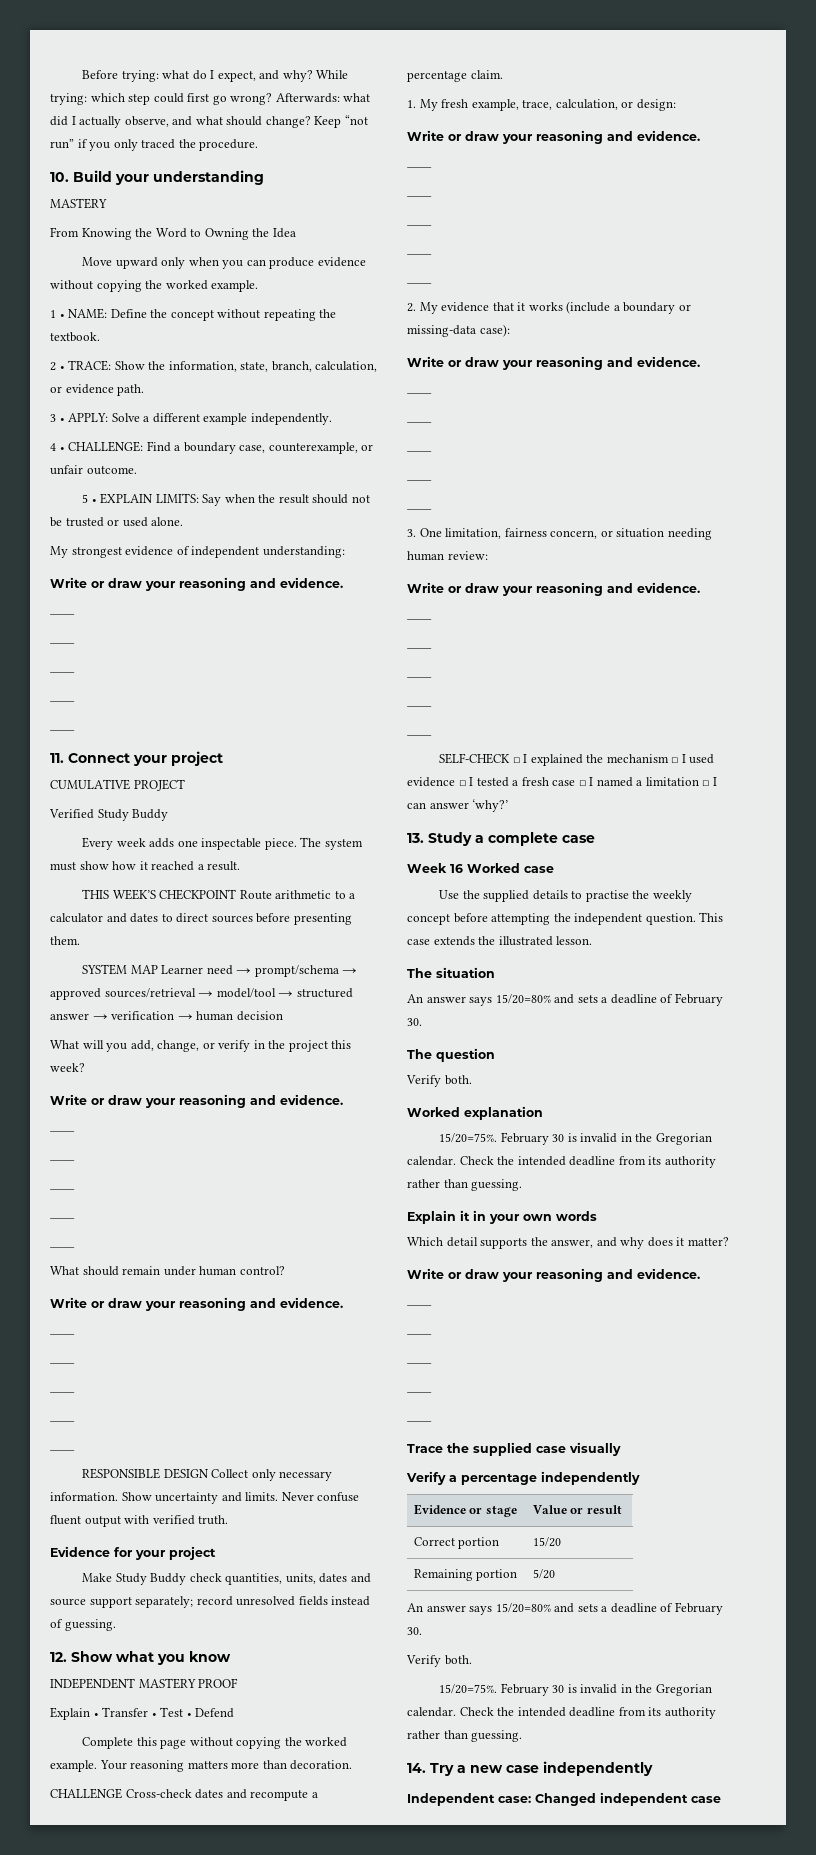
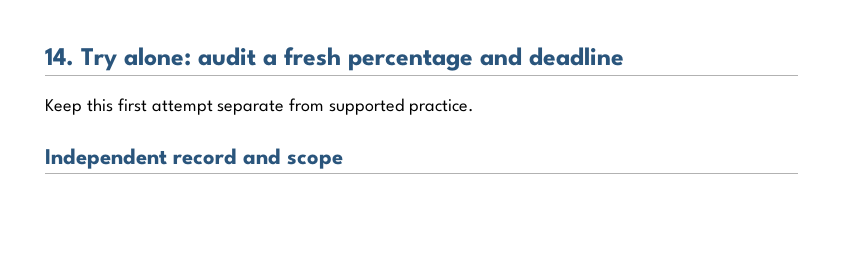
[82,70,349,82] [50,93,371,105] [50,115,368,128] [50,139,259,151] [50,170,264,185] [50,198,107,209] [50,227,296,240] [82,257,366,269] [50,280,259,292] [50,308,337,321] [50,332,100,342] [50,360,378,372] [50,384,145,396] [50,413,332,425] [50,441,374,454] [50,465,137,475] [82,493,370,506] [50,517,184,527] [50,546,345,558] [50,577,343,591] [50,613,75,615] [50,642,75,644] [50,671,75,673] [50,700,75,702] [50,729,75,731] [50,751,223,766] [50,779,185,791] [49,809,169,821] [82,837,363,850] [50,861,241,871] [82,889,356,900] [50,913,352,925] [50,936,80,945] [82,964,358,977] [50,988,353,1000] [50,1011,283,1021] [50,1040,352,1052] [50,1063,85,1072] [50,1094,343,1108] [50,1130,75,1132] [50,1159,75,1161] [50,1188,75,1190] [50,1217,75,1219] [50,1246,75,1248] [50,1266,285,1276] [50,1297,343,1311] [50,1333,75,1335] [50,1362,75,1364] [50,1391,75,1393] [50,1420,75,1422] [50,1449,75,1451] [82,1468,333,1481] [50,1492,360,1504] [50,1515,229,1527] [50,1546,216,1560] [82,1573,371,1585] [50,1596,371,1608] [50,1619,116,1631] [50,1651,231,1665] [50,1678,239,1689] [50,1707,235,1720] [82,1737,348,1749] [50,1760,353,1772] [50,1788,318,1801] [407,70,503,82] [407,99,676,111] [407,130,700,144] [407,166,432,168] [407,195,432,197] [407,224,432,226] [407,253,432,255] [407,282,432,284] [407,301,691,314] [407,324,510,337] [407,356,700,370] [407,392,432,394] [407,421,432,423] [407,450,432,452] [407,479,432,481] [407,508,432,510] [407,528,712,540] [407,551,488,561] [407,582,700,596] [407,618,432,620] [407,647,432,649] [407,676,432,678] [407,705,432,707] [407,734,432,736] [439,753,715,766] [407,777,717,787] [407,799,509,812] [407,832,595,846] [407,863,554,873] [439,890,692,902] [407,912,724,925] [407,936,593,946] [407,967,495,978] [407,993,723,1006] [407,1018,422,1026] [407,1048,495,1062] [406,1075,472,1087] [407,1106,543,1120] [439,1132,712,1145] [407,1156,716,1168] [407,1179,523,1191] [407,1210,597,1224] [407,1237,729,1249] [407,1268,700,1282] [407,1304,432,1306] [407,1333,432,1335] [407,1362,432,1364] [407,1391,432,1393] [407,1420,432,1422] [407,1442,621,1456] [406,1471,640,1485] [413,1504,517,1517] [532,1505,622,1514] [413,1537,500,1549] [532,1537,561,1547] [413,1569,518,1581] [532,1569,555,1579] [407,1602,723,1615] [407,1627,422,1635] [406,1655,472,1667] [439,1683,712,1696] [407,1707,716,1719] [407,1730,523,1742] [407,1761,653,1776] [407,1792,721,1806] Before trying: what do I expect, and why? While trying: which step could first go wrong? Afterwards: what did I actually observe, and what should change? Keep “not run” if you only traced the procedure. // 10. Build your understanding // MASTERY // From Knowing the Word to Owning the Idea // Move upward only when you can produce evidence without copying the worked example. // 1 • NAME: Define the concept without repeating the textbook. // 2 • TRACE: Show the information, state, branch, calculation, or evidence path. // 3 • APPLY: Solve a different example independently. // 4 • CHALLENGE: Find a boundary case, counterexample, or unfair outcome. // 5 • EXPLAIN LIMITS: Say when the result should not be trusted or used alone. // My strongest evidence of independent understanding: // Write or draw your reasoning and evidence. // ____ // ____ // ____ // ____ // ____ // 11. Connect your project // CUMULATIVE PROJECT // Verified Study Buddy // Every week adds one inspectable piece. The system must show how it reached a result. // THIS WEEK’S CHECKPOINT Route arithmetic to a calculator and dates to direct sources before presenting them. // SYSTEM MAP Learner need → prompt/schema → approved sources/retrieval → model/tool → structured answer → verification → human decision // What will you add, change, or verify in the project this week? // Write or draw your reasoning and evidence. // ____ // ____ // ____ // ____ // ____ // What should remain under human control? // Write or draw your reasoning and evidence. // ____ // ____ // ____ // ____ // ____ // RESPONSIBLE DESIGN Collect only necessary information. Show uncertainty and limits. Never confuse fluent output with verified truth. // Evidence for your project // Make Study Buddy check quantities, units, dates and source support separately; record unresolved fields instead of guessing. // 12. Show what you know // INDEPENDENT MASTERY PROOF // Explain • Transfer • Test • Defend // Complete this page without copying the worked example. Your reasoning matters more than decoration. // CHALLENGE Cross-check dates and recompute a percentage claim. // 1. My fresh example, trace, calculation, or design: // Write or draw your reasoning and evidence. // ____ // ____ // ____ // ____ // ____ // 2. My evidence that it works (include a boundary or missing-data case): // Write or draw your reasoning and evidence. // ____ // ____ // ____ // ____ // ____ // 3. One limitation, fairness concern, or situation needing human review: // Write or draw your reasoning and evidence. // ____ // ____ // ____ // ____ // ____ // SELF-CHECK □ I explained the mechanism □ I used evidence □ I tested a fresh case □ I named a limitation □ I can answer ‘why?’ // 13. Study a complete case // Week 16 Worked case // Use the supplied details to practise the weekly concept before attempting the independent question. This case extends the illustrated lesson. // The situation // An answer says 15/20=80% and sets a deadline of February 30. // The question // Verify both. // Worked explanation // 15/20=75%. February 30 is invalid in the Gregorian calendar. Check the intended deadline from its authority rather than guessing. // Explain it in your own words // Which detail supports the answer, and why does it matter? // Write or draw your reasoning and evidence. // ____ // ____ // ____ // ____ // ____ // Trace the supplied case visually // Verify a percentage independently // Evidence or stage | Value or result // Correct portion | 15/20 // Remaining portion | 5/20 // An answer says 15/20=80% and sets a deadline of February 30. // Verify both. // 15/20=75%. February 30 is invalid in the Gregorian calendar. Check the intended deadline from its authority rather than guessing. // 14. Try a new case independently // Independent case: Changed independent case -> [45,47,624,71] [45,98,475,115] [45,148,344,169] 14. Try alone: audit a fresh percentage and deadline // Keep this first attempt separate from supported practice. // Independent record and scope

